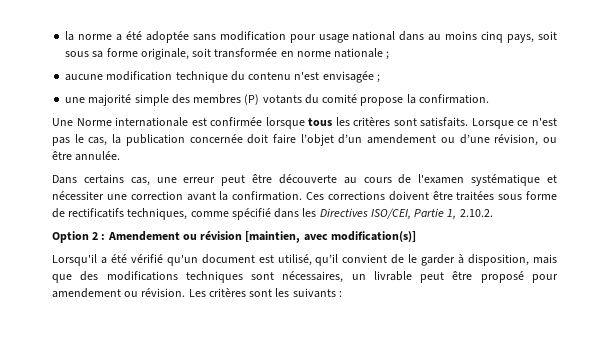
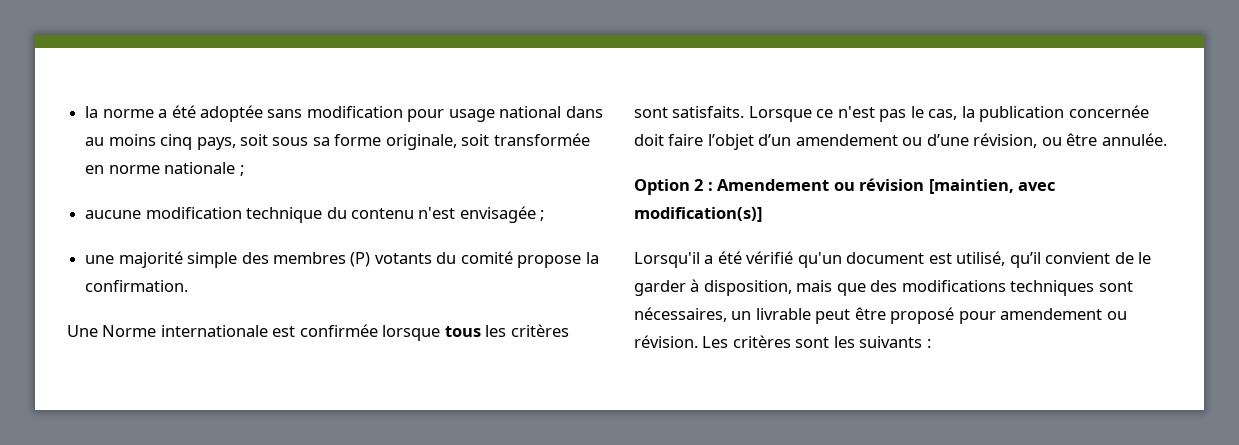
[52,174,558,186] [52,191,557,201] [52,208,493,220] // Dans certains cas, une erreur peut être découverte au cours de l'examen systématique et nécessiter une correction avant la confirmation. Ces corrections doivent être traitées sous forme de rectificatifs techniques, comme spécifié dans les Directives ISO/CEI, Partie 1, 2.10.2. -> (1167, 139) none

